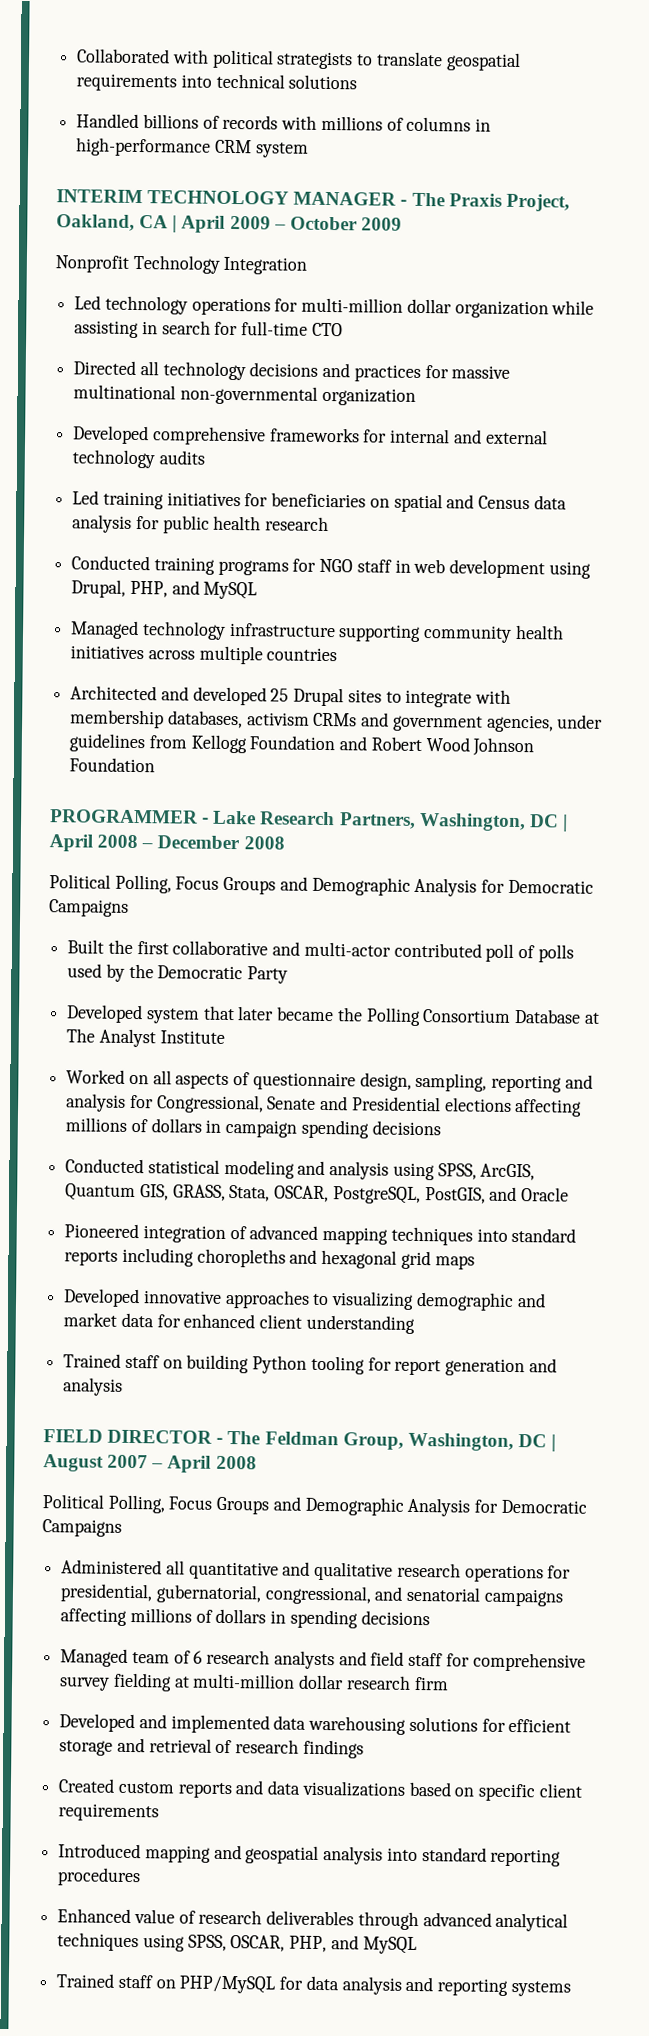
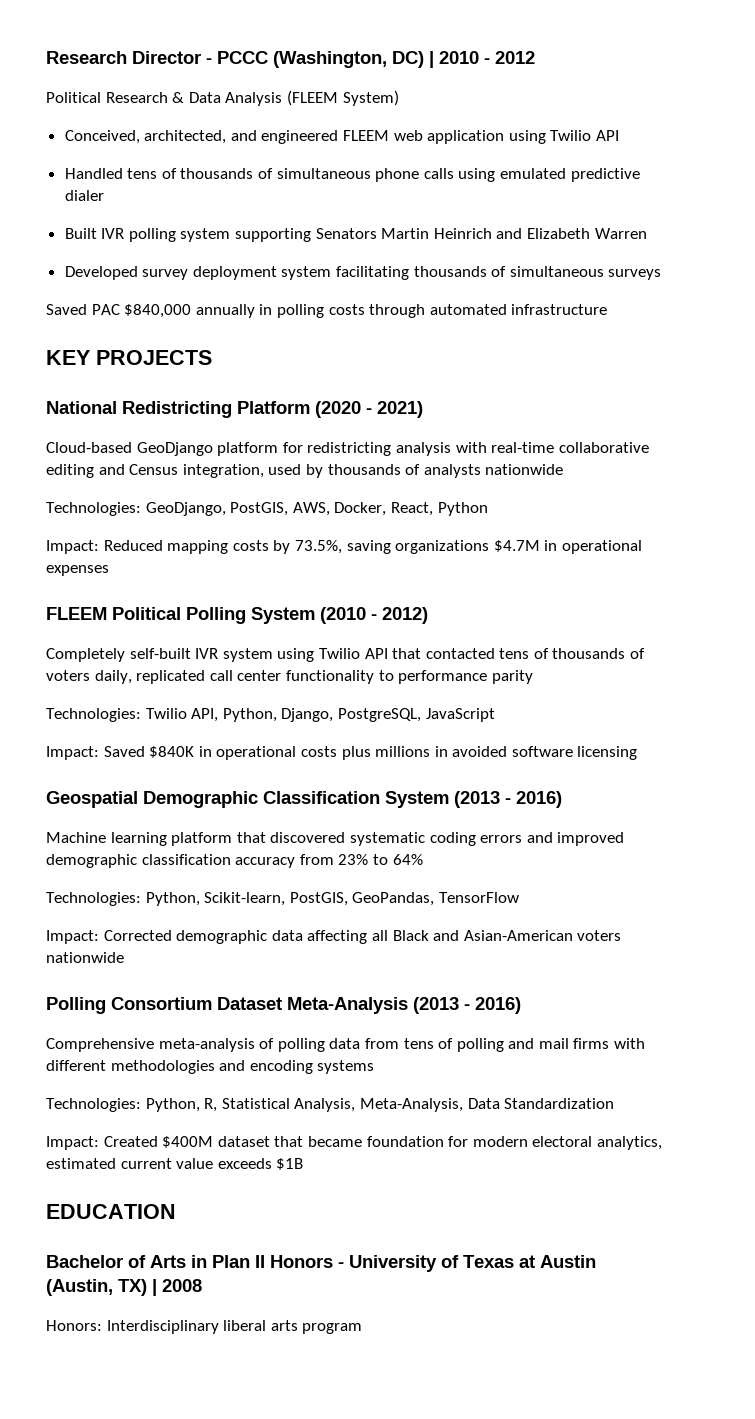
[76,48,521,71] [76,73,358,92] [76,113,492,132] [76,137,309,158] [56,189,570,212] [56,214,402,233] [55,254,308,275] [74,295,595,319] [74,320,343,339] [73,360,511,382] [73,384,416,406] [73,425,548,446] [72,449,205,469] [72,490,567,513] [72,514,330,534] [71,555,591,579] [71,579,258,600] [70,620,564,643] [70,645,338,665] [70,685,512,708] [70,709,604,733] [69,733,535,757] [69,757,156,773] [50,809,568,832] [49,834,285,852] [49,874,594,897] [49,899,129,917] [67,939,574,963] [67,963,289,984] [66,1004,600,1026] [66,1028,225,1048] [66,1069,593,1093] [66,1093,583,1117] [65,1117,441,1139] [65,1158,536,1181] [65,1183,570,1205] [64,1223,577,1246] [64,1247,475,1270] [63,1288,546,1311] [63,1312,415,1334] [63,1353,557,1377] [63,1377,124,1396] [43,1429,557,1452] [43,1454,257,1473] [42,1494,587,1517] [42,1519,122,1537] [61,1559,572,1583] [60,1583,564,1607] [60,1607,430,1629] [60,1648,586,1672] [59,1672,449,1692] [59,1713,572,1735] [59,1737,364,1759] [58,1778,582,1802] [58,1803,160,1822] [58,1843,562,1867] [57,1867,142,1887] [57,1908,569,1932] [57,1932,417,1955] [56,1973,571,1997] Collaborated with political strategists to translate geospatial requirements into technical solutions // Handled billions of records with millions of columns in high-performance CRM system // INTERIM TECHNOLOGY MANAGER - The Praxis Project, Oakland, CA | April 2009 – October 2009 // Nonprofit Technology Integration // Led technology operations for multi-million dollar organization while assisting in search for full-time CTO // Directed all technology decisions and practices for massive multinational non-governmental organization // Developed comprehensive frameworks for internal and external technology audits // Led training initiatives for beneficiaries on spatial and Census data analysis for public health research // Conducted training programs for NGO staff in web development using Drupal, PHP, and MySQL // Managed technology infrastructure supporting community health initiatives across multiple countries // Architected and developed 25 Drupal sites to integrate with membership databases, activism CRMs and government agencies, under guidelines from Kellogg Foundation and Robert Wood Johnson Foundation // PROGRAMMER - Lake Research Partners, Washington, DC | April 2008 – December 2008 // Political Polling, Focus Groups and Demographic Analysis for Democratic Campaigns // Built the first collaborative and multi-actor contributed poll of polls used by the Democratic Party // Developed system that later became the Polling Consortium Database at The Analyst Institute // Worked on all aspects of questionnaire design, sampling, reporting and analysis for Congressional, Senate and Presidential elections affecting millions of dollars in campaign spending decisions // Conducted statistical modeling and analysis using SPSS, ArcGIS, Quantum GIS, GRASS, Stata, OSCAR, PostgreSQL, PostGIS, and Oracle // Pioneered integration of advanced mapping techniques into standard reports including choropleths and hexagonal grid maps // Developed innovative approaches to visualizing demographic and market data for enhanced client understanding // Trained staff on building Python tooling for report generation and analysis // FIELD DIRECTOR - The Feldman Group, Washington, DC | August 2007 – April 2008 // Political Polling, Focus Groups and Demographic Analysis for Democratic Campaigns // Administered all quantitative and qualitative research operations for presidential, gubernatorial, congressional, and senatorial campaigns affecting millions of dollars in spending decisions // Managed team of 6 research analysts and field staff for comprehensive survey fielding at multi-million dollar research firm // Developed and implemented data warehousing solutions for efficient storage and retrieval of research findings // Created custom reports and data visualizations based on specific client requirements // Introduced mapping and geospatial analysis into standard reporting procedures // Enhanced value of research deliverables through advanced analytical techniques using SPSS, OSCAR, PHP, and MySQL // Trained staff on PHP/MySQL for data analysis and reporting systems -> [46,51,535,68] [46,90,399,106] [64,130,620,144] [64,168,640,182] [64,190,104,201] [64,228,647,242] [64,266,662,280] [46,304,608,318] [46,350,212,365] [46,401,423,418] [46,442,649,456] [46,464,564,478] [46,502,488,516] [46,540,642,554] [46,565,109,576] [46,607,428,624] [46,648,646,662] [46,670,533,684] [46,708,495,722] [46,746,638,760] [46,791,562,808] [46,832,625,846] [46,854,423,868] [46,892,519,906] [46,930,622,944] [46,952,124,963] [46,997,521,1014] [46,1038,646,1052] [46,1060,375,1074] [46,1098,615,1112] [46,1136,662,1150] [46,1158,304,1170] [46,1204,176,1219] [46,1255,596,1272] [46,1279,202,1296] [46,1320,363,1334] Research Director - PCCC (Washington, DC) | 2010 - 2012 // Political Research & Data Analysis (FLEEM System) // Conceived, architected, and engineered FLEEM web application using Twilio API // Handled tens of thousands of simultaneous phone calls using emulated predictive dialer // Built IVR polling system supporting Senators Martin Heinrich and Elizabeth Warren // Developed survey deployment system facilitating thousands of simultaneous surveys // Saved PAC $840,000 annually in polling costs through automated infrastructure // KEY PROJECTS // National Redistricting Platform (2020 - 2021) // Cloud-based GeoDjango platform for redistricting analysis with real-time collaborative editing and Census integration, used by thousands of analysts nationwide // Technologies: GeoDjango, PostGIS, AWS, Docker, React, Python // Impact: Reduced mapping costs by 73.5%, saving organizations $4.7M in operational expenses // FLEEM Political Polling System (2010 - 2012) // Completely self-built IVR system using Twilio API that contacted tens of thousands of voters daily, replicated call center functionality to performance parity // Technologies: Twilio API, Python, Django, PostgreSQL, JavaScript // Impact: Saved $840K in operational costs plus millions in avoided software licensing // Geospatial Demographic Classification System (2013 - 2016) // Machine learning platform that discovered systematic coding errors and improved demographic classification accuracy from 23% to 64% // Technologies: Python, Scikit-learn, PostGIS, GeoPandas, TensorFlow // Impact: Corrected demographic data affecting all Black and Asian-American voters nationwide // Polling Consortium Dataset Meta-Analysis (2013 - 2016) // Comprehensive meta-analysis of polling data from tens of polling and mail firms with different methodologies and encoding systems // Technologies: Python, R, Statistical Analysis, Meta-Analysis, Data Standardization // Impact: Created $400M dataset that became foundation for modern electoral analytics, estimated current value exceeds $1B // EDUCATION // Bachelor of Arts in Plan II Honors - University of Texas at Austin (Austin, TX) | 2008 // Honors: Interdisciplinary liberal arts program

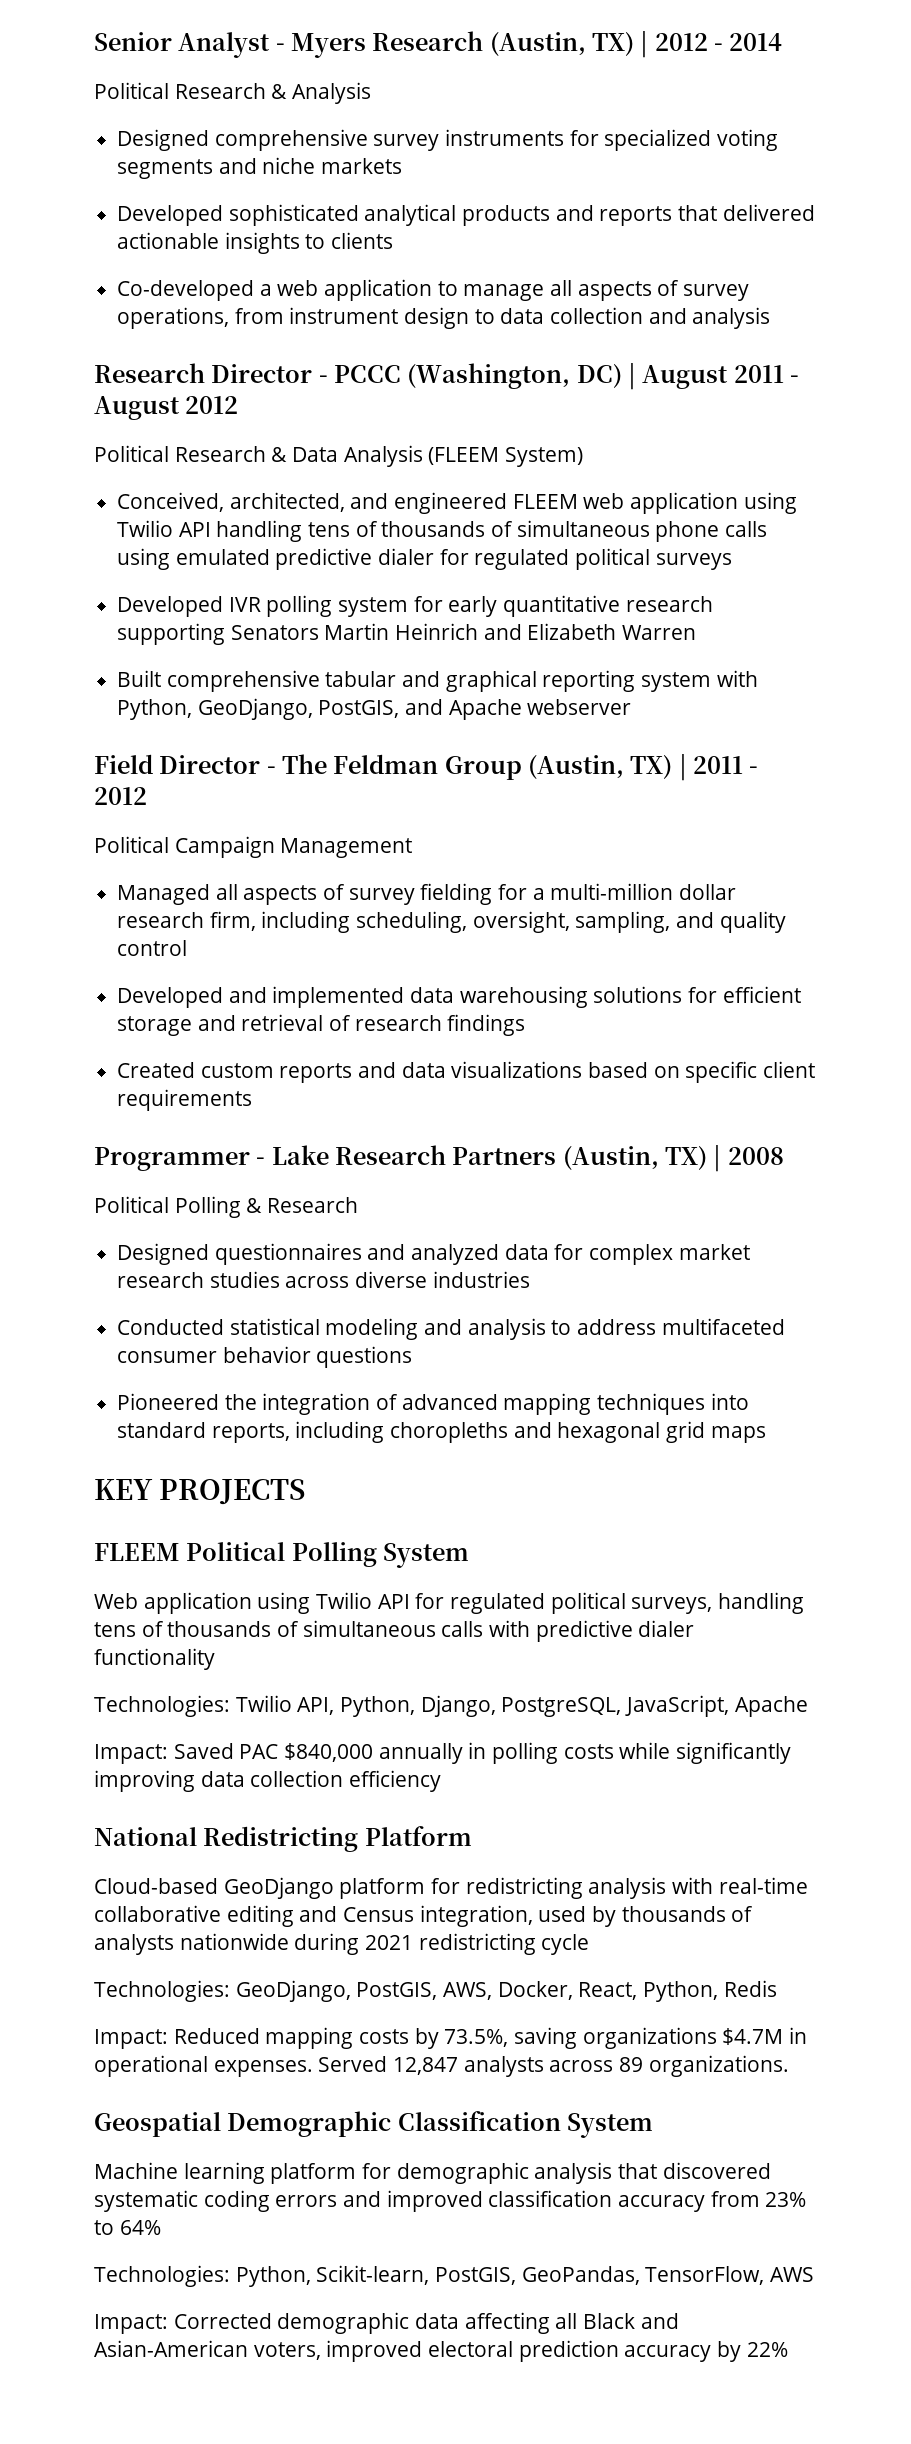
(46, 57) none -> [94,31,783,58] [94,82,372,104] [117,129,779,151] [117,157,403,179] [117,204,815,226] [117,232,394,254] [117,279,750,301] [117,307,771,329] Senior Analyst - Myers Research (Austin, TX) | 2012 - 2014 // Political Research & Analysis // Designed comprehensive survey instruments for specialized voting segments and niche markets // Developed sophisticated analytical products and reports that delivered actionable insights to clients // Co-developed a web application to manage all aspects of survey operations, from instrument design to data collection and analysis //
[439,51,490,64] 2010 - -> [642,365,800,389] [94,396,180,420] August 2011 - August
[64,168,123,179] // Handled -> [216,520,303,542] handling
[64,228,231,242] // Built IVR polling system -> [439,548,732,570] [117,595,713,617] for regulated political surveys // Developed IVR polling system for early quantitative research
[64,266,662,280] Developed survey deployment system facilitating thousands of simultaneous surveys // -> [117,670,758,692] [117,698,632,720] [94,754,759,781] [94,787,147,805] [94,836,413,858] [117,883,737,905] [117,911,786,933] [117,940,188,956] [117,986,801,1008] [117,1014,526,1036] [117,1061,816,1083] [117,1089,253,1111] [94,1145,784,1172] [94,1196,359,1218] [117,1243,750,1265] [117,1271,530,1288] [117,1318,785,1340] [117,1346,413,1368] [117,1393,749,1415] [117,1421,766,1443] [94,1479,306,1505] [94,1542,470,1568] [94,1592,805,1614] [94,1620,695,1642] [94,1648,215,1670] [94,1695,808,1717] [94,1744,168,1764] Built comprehensive tabular and graphical reporting system with Python, GeoDjango, PostGIS, and Apache webserver // Field Director - The Feldman Group (Austin, TX) | 2011 - 2012 // Political Campaign Management // Managed all aspects of survey fielding for a multi-million dollar research firm, including scheduling, oversight, sampling, and quality control // Developed and implemented data warehousing solutions for efficient storage and retrieval of research findings // Created custom reports and data visualizations based on specific client requirements // Programmer - Lake Research Partners (Austin, TX) | 2008 // Political Polling & Research // Designed questionnaires and analyzed data for complex market research studies across diverse industries // Conducted statistical modeling and analysis to address multifaceted consumer behavior questions // Pioneered the integration of advanced mapping techniques into standard reports, including choropleths and hexagonal grid maps // KEY PROJECTS // FLEEM Political Polling System // Web application using Twilio API for regulated political surveys, handling tens of thousands of simultaneous calls with predictive dialer functionality // Technologies: Twilio API, Python, Django, PostgreSQL, JavaScript, Apache // Impact:
[369,304,608,318] [46,350,212,365] through automated infrastructure // KEY PROJECTS -> [619,1742,792,1764] [94,1770,442,1792] while significantly improving data collection efficiency
[315,401,423,418] (2020 - 2021) -> (472, 1836) none
(564, 469) none -> [294,1933,590,1955] during 2021 redistricting cycle
[437,502,488,516] Python -> [642,1980,777,2002] Python, Redis
[46,565,109,576] [46,607,428,624] [46,648,646,662] [46,670,533,684] [46,708,495,722] [46,746,638,760] expenses // FLEEM Political Polling System (2010 - 2012) // Completely self-built IVR system using Twilio API that contacted tens of thousands of voters daily, replicated call center functionality to performance parity // Technologies: Twilio API, Python, Django, PostgreSQL, JavaScript // Impact: Saved $840K in operational costs plus millions in avoided software licensing -> [213,2055,789,2077] expenses. Served 12,847 analysts across 89 organizations.
[454,791,562,808] (2013 - 2016) -> (654, 2125) none
(233, 839) none -> [362,2162,613,2184] for demographic analysis
[46,854,137,868] demographic -> (483, 2201) none
[438,892,519,903] TensorFlow -> [645,2266,814,2285] TensorFlow, AWS
[577,930,622,941] [46,952,124,963] [46,997,521,1014] [46,1038,646,1052] [46,1060,375,1074] [46,1098,615,1112] [46,1136,662,1150] [46,1158,304,1170] [46,1204,176,1219] [46,1255,596,1272] [46,1279,202,1296] [46,1320,363,1334] voters nationwide // Polling Consortium Dataset Meta-Analysis (2013 - 2016) // Comprehensive meta-analysis of polling data from tens of polling and mail firms with different methodologies and encoding systems // Technologies: Python, R, Statistical Analysis, Meta-Analysis, Data Standardization // Impact: Created $400M dataset that became foundation for modern electoral analytics, estimated current value exceeds $1B // EDUCATION // Bachelor of Arts in Plan II Honors - University of Texas at Austin (Austin, TX) | 2008 // Honors: Interdisciplinary liberal arts program -> [253,2340,788,2362] voters, improved electoral prediction accuracy by 22%

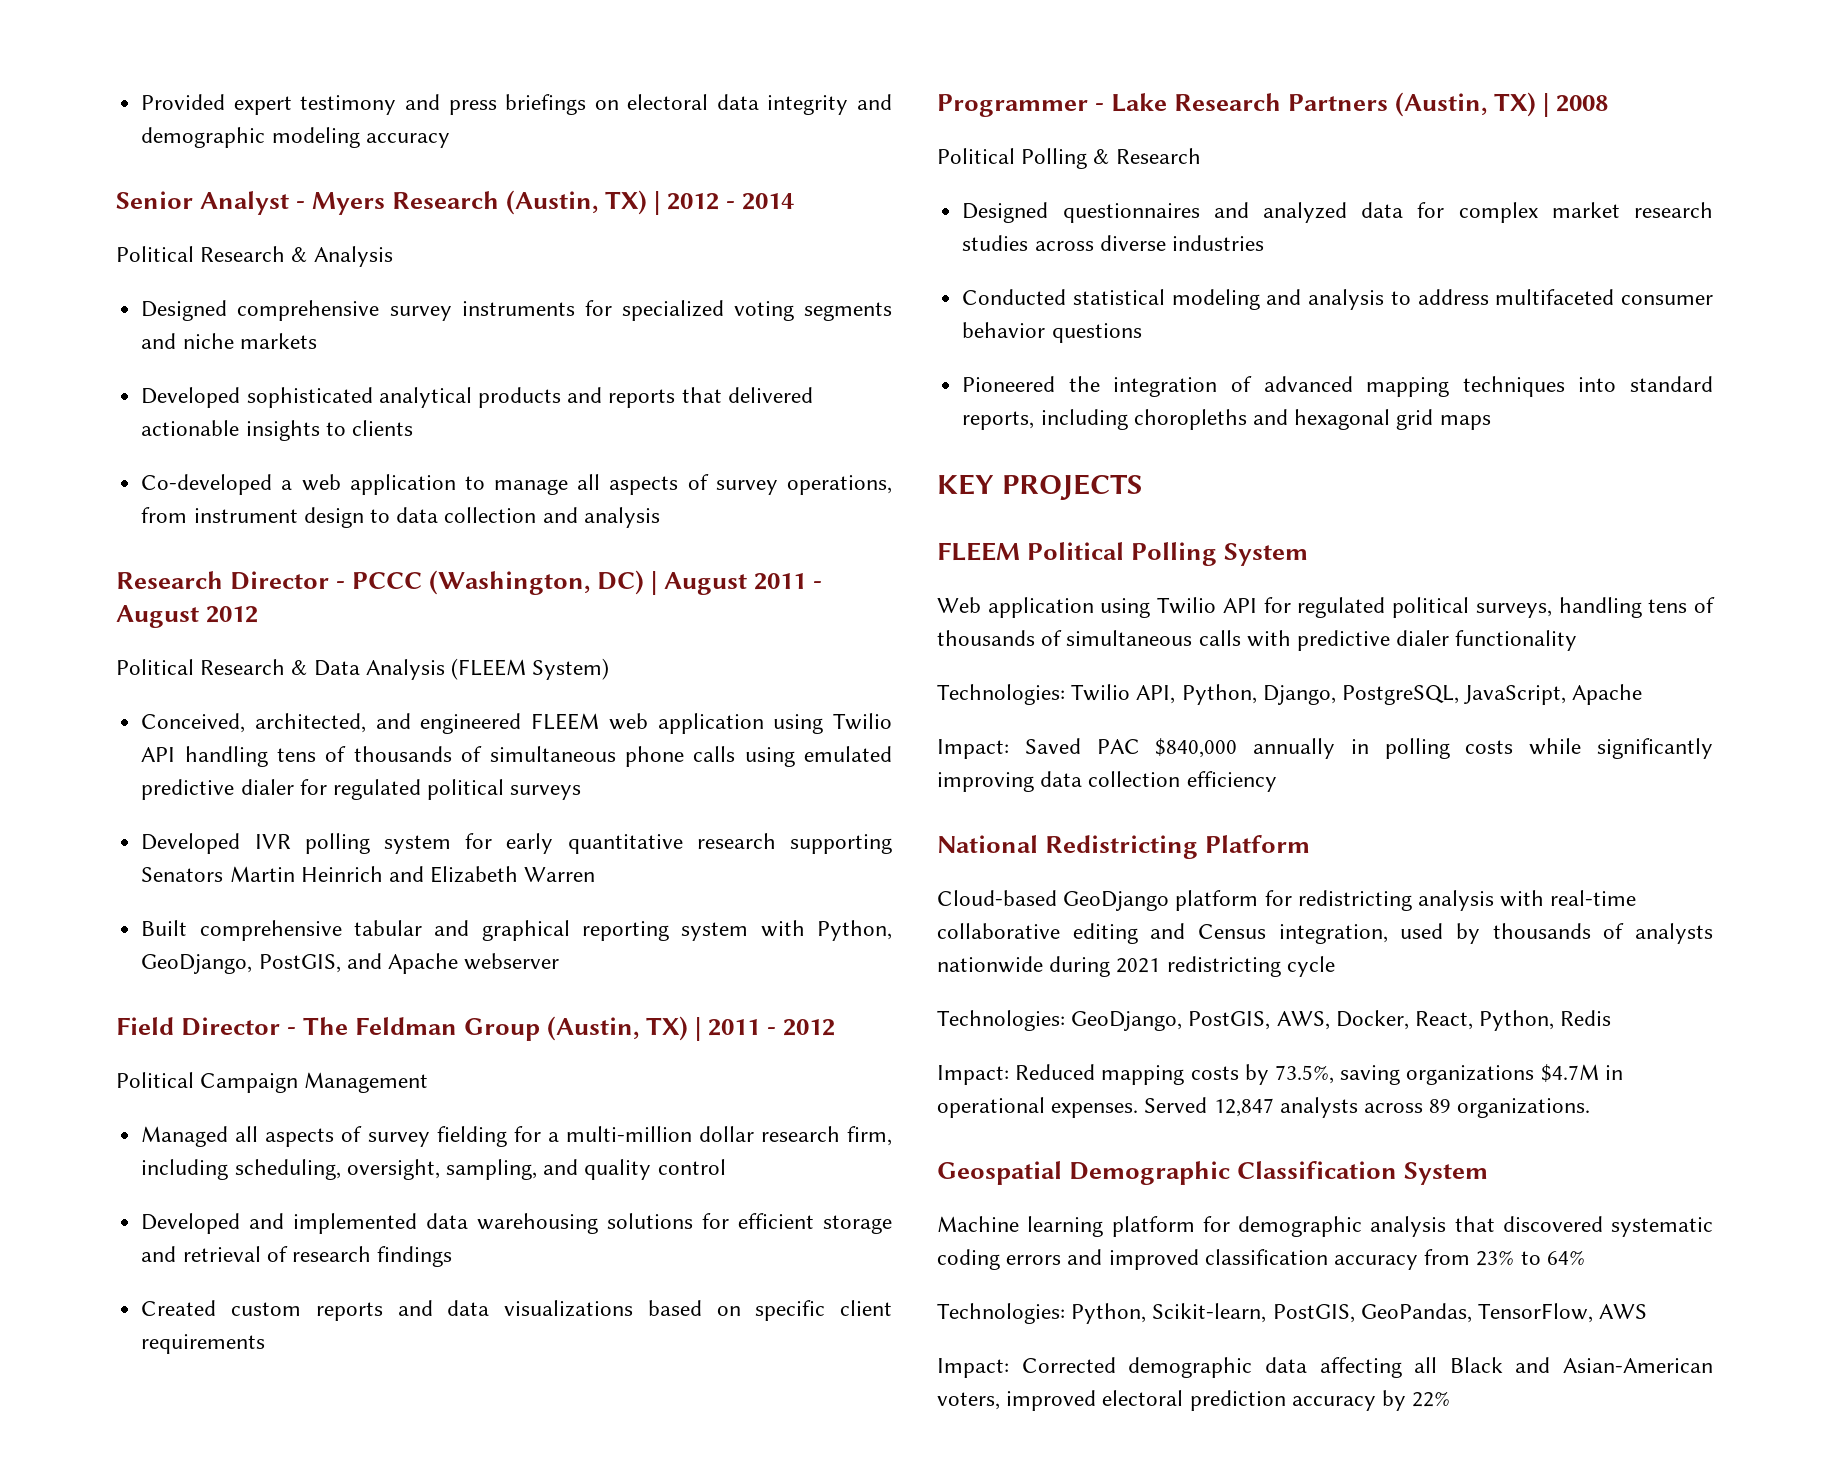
(94, 41) none -> [141,94,893,115] [141,127,450,148] Provided expert testimony and press briefings on electoral data integrity and demographic modeling accuracy //

